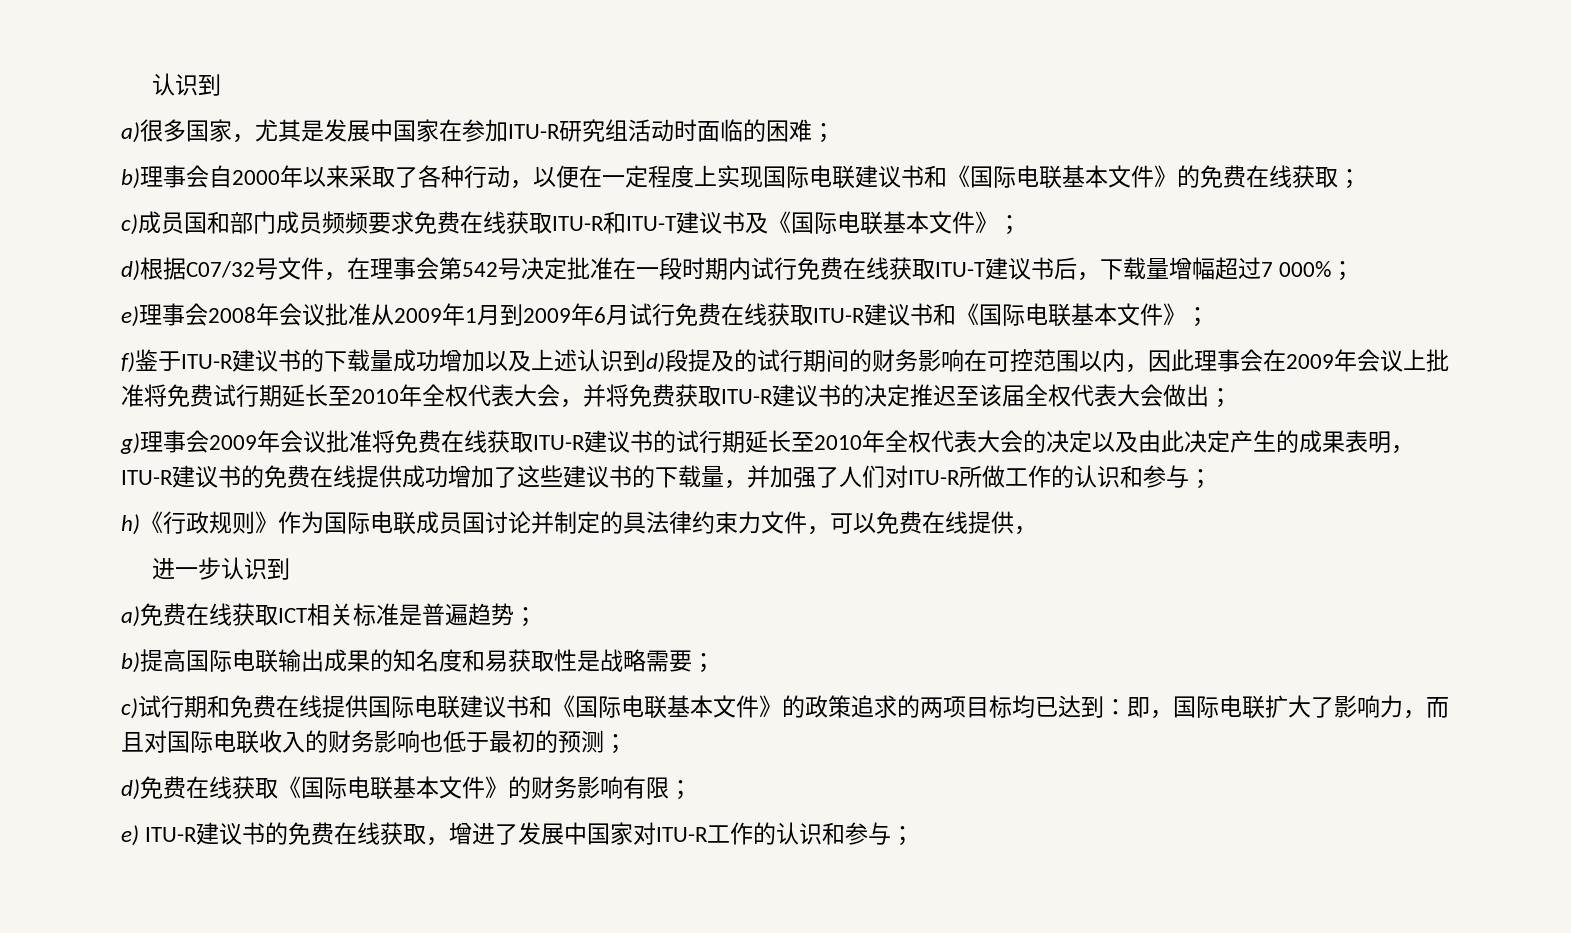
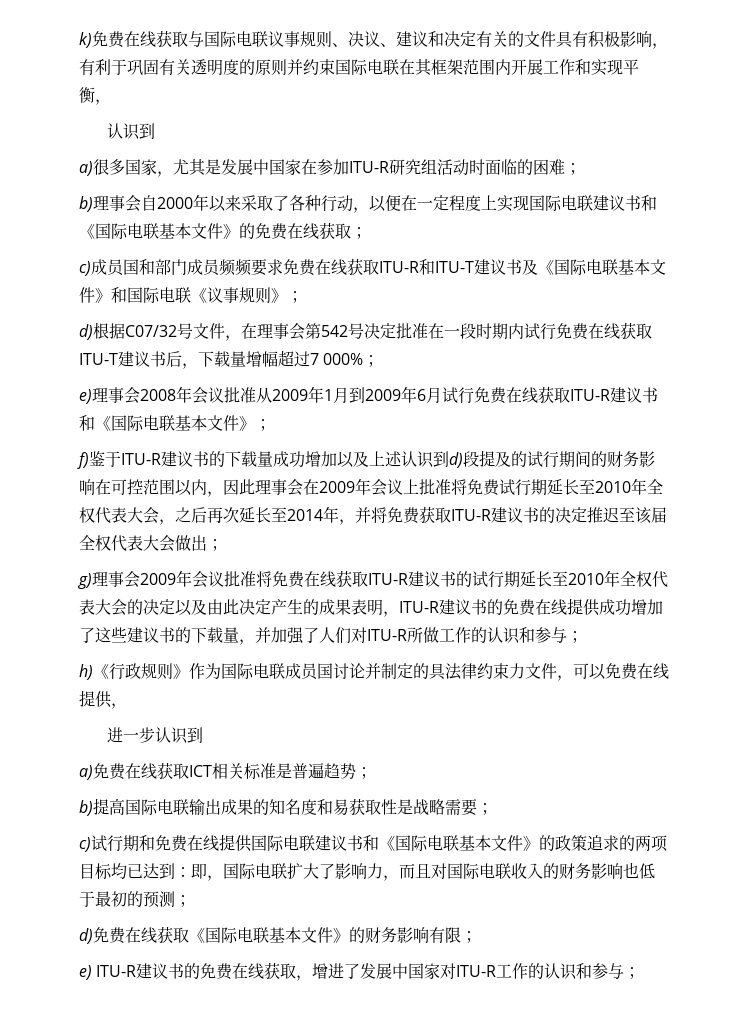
(152, 84) none -> [79,30,668,49] [79,59,639,76] [79,87,111,105] k)免费在线获取与国际电联议事规则、决议、建议和决定有关的文件具有积极影响，有利于巩固有关透明度的原则并约束国际电联在其框架范围内开展工作和实现平衡， //
(998, 222) none -> [111,287,287,304] 和国际电联《议事规则》
(583, 403) none -> [175,506,355,525] 之后再次延长至2014年，

